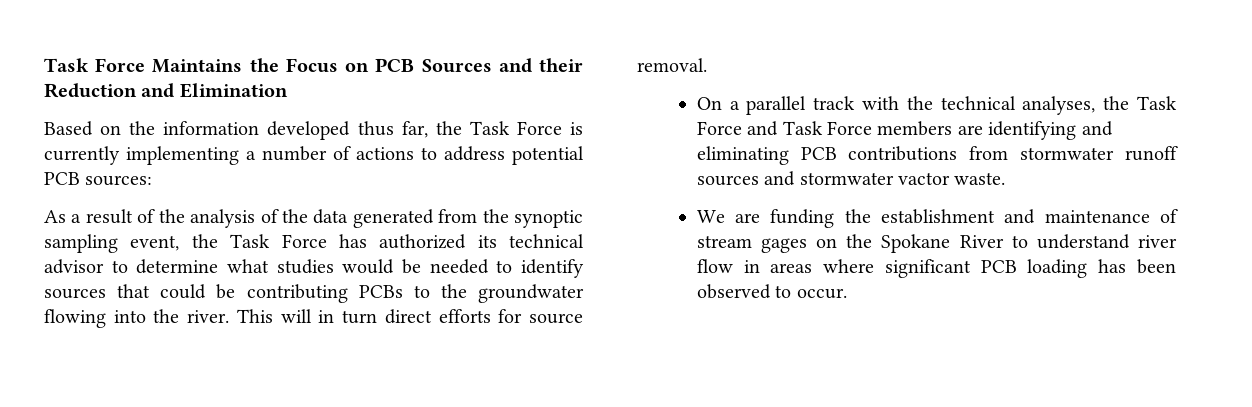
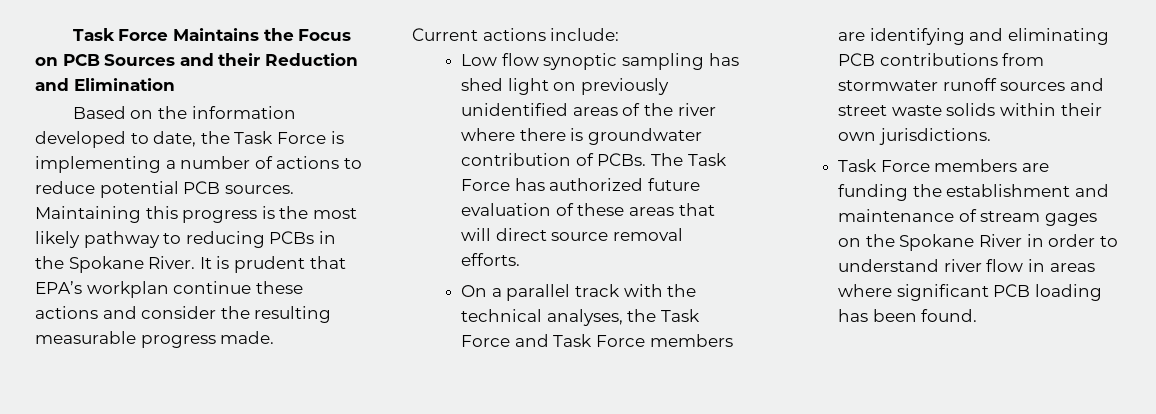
[357,121,428,138] thus far, -> [130,131,197,147] to date,
[44,146,120,165] currently -> (344, 137) none
[444,146,505,161] address -> [35,181,95,194] reduce
[85,175,153,186] [44,209,583,228] [44,234,584,253] [44,259,584,278] [44,284,584,303] [44,309,584,328] [637,58,707,72] sources: // As a result of the analysis of the data generated from the synoptic sampling event, the Task Force has authorized its technical advisor to determine what studies would be needed to identify sources that could be contributing PCBs to the groundwater flowing into the river. This will in turn direct efforts for source removal. -> [224,185,294,194] [35,206,357,223] [35,231,336,248] [35,256,346,273] [35,281,303,298] [35,306,332,323] [35,331,275,348] [412,28,620,41] [461,53,739,70] [461,78,670,95] [461,103,716,116] [461,128,703,145] [461,153,727,166] [461,178,701,191] [461,203,715,216] [461,228,684,241] [461,253,521,266] sources. Maintaining this progress is the most likely pathway to reducing PCBs in the Spokane River. It is prudent that EPA’s workplan continue these actions and consider the resulting measurable progress made. // Current actions include: // Low flow synoptic sampling has shed light on previously unidentified areas of the river where there is groundwater contribution of PCBs. The Task Force has authorized future evaluation of these areas that will direct source removal efforts.
[799,172,1006,185] [696,210,725,223] stormwater vactor waste. // We -> [838,103,1102,116] [838,128,991,145] [838,159,1018,172] street waste solids within their own jurisdictions. // Task Force members
(1004, 241) none -> [1026,234,1096,247] in order
[696,284,847,299] observed to occur. -> [921,309,978,322] found.

